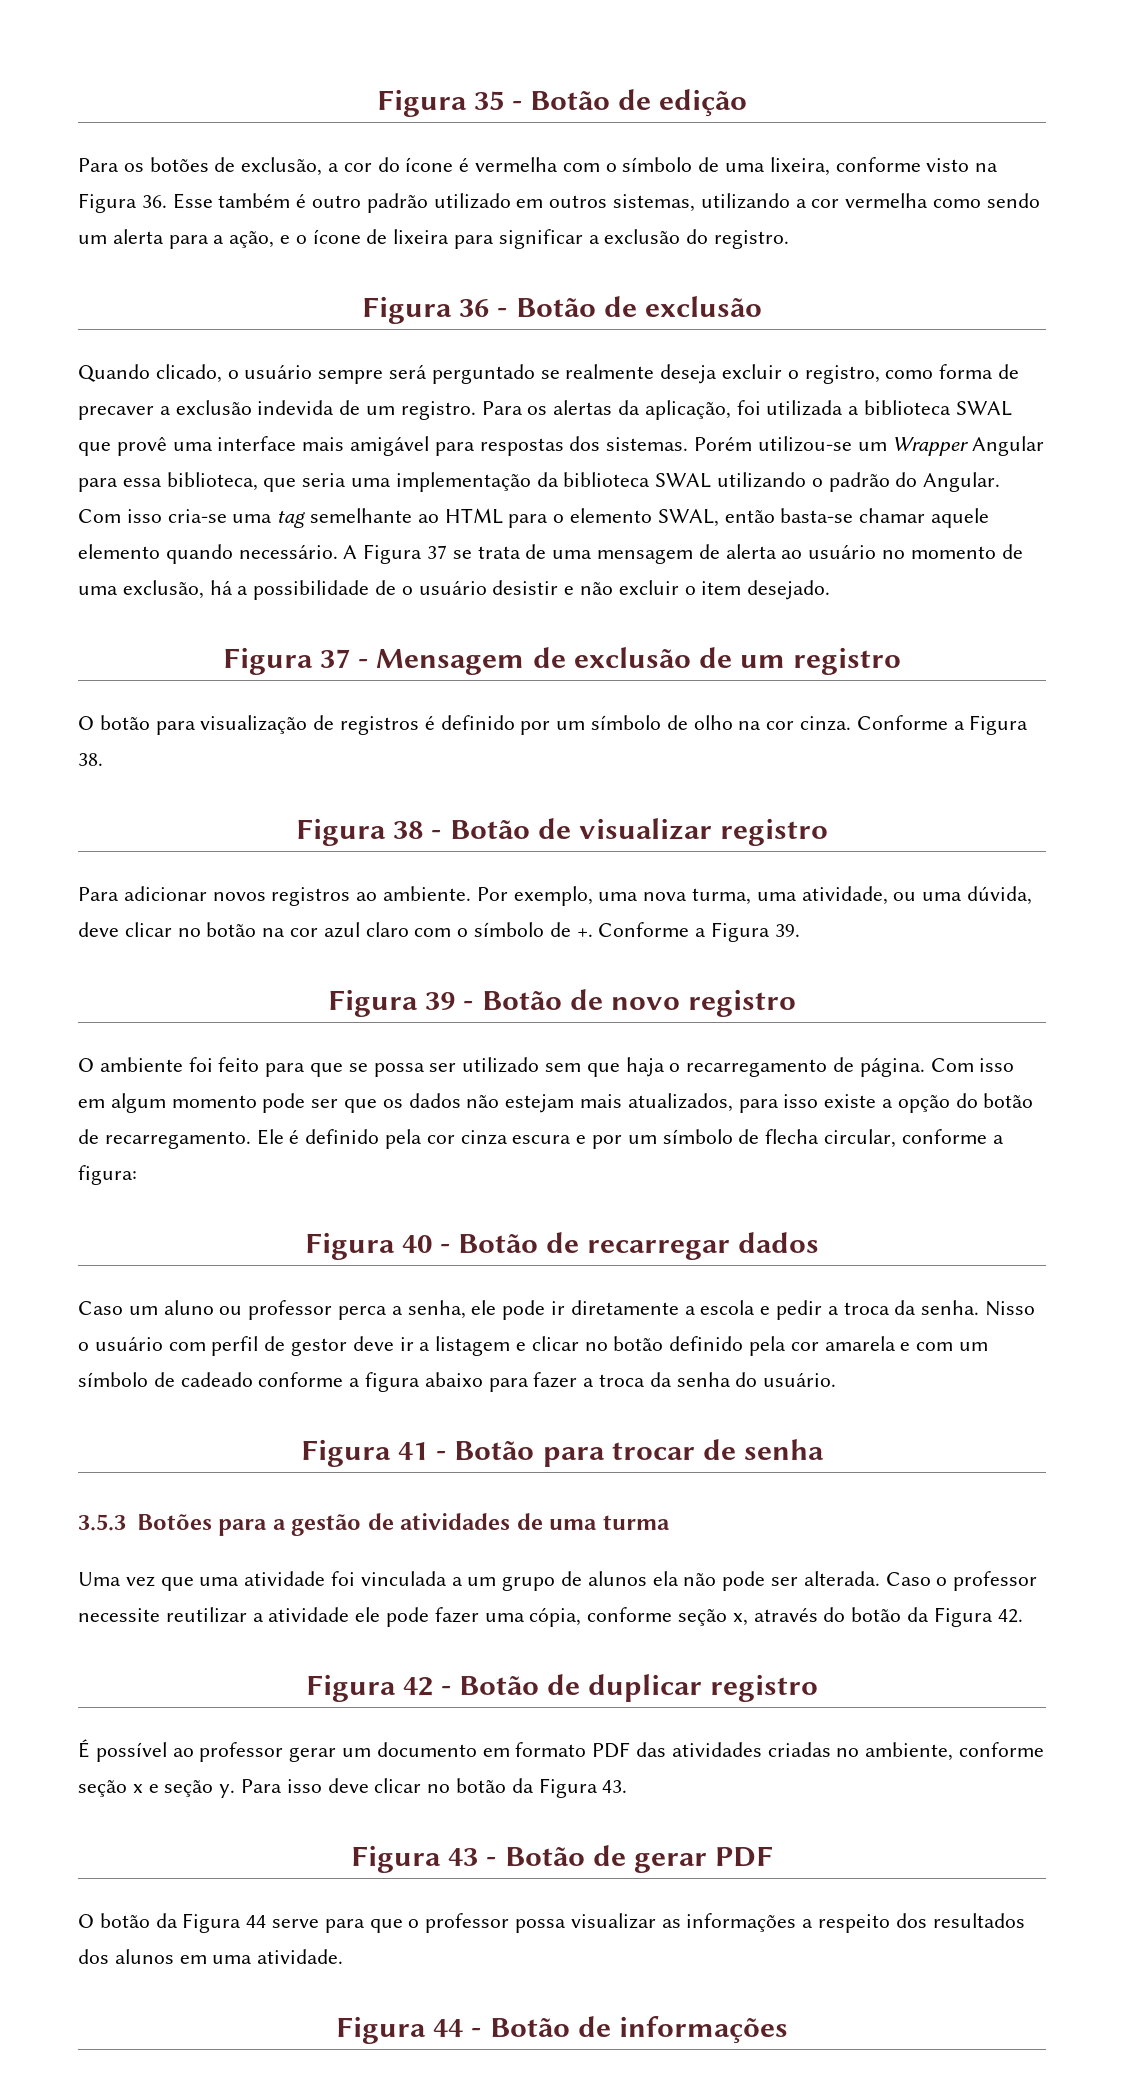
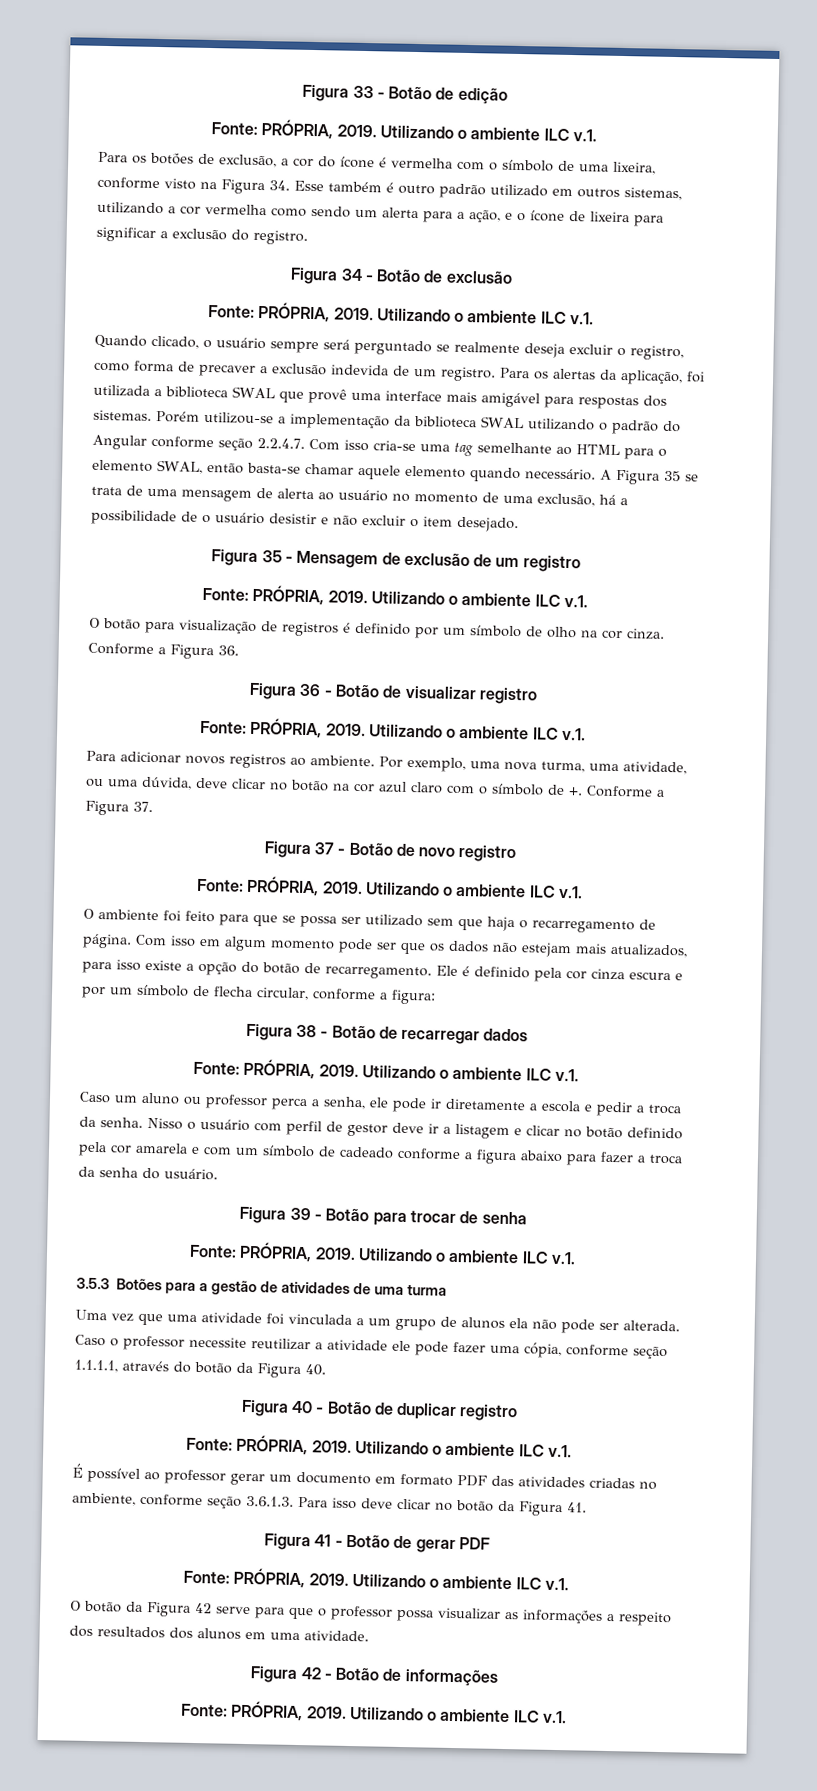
[376,89,504,117] Figura 35 -> [302,84,374,102] Figura 33
(748, 103) none -> [210,119,598,142] // Fonte: PRÓPRIA, 2019. Utilizando o ambiente ILC v.1.
[141,195,167,208] 36. -> [269,180,290,191] 34.
[459,299,490,317] 36 -> [340,268,363,281] 34
(762, 306) none -> [207,301,595,325] // Fonte: PRÓPRIA, 2019. Utilizando o ambiente ILC v.1.
[857,436,1045,456] [78,472,392,492] um Wrapper Angular para essa biblioteca, que seria uma -> [278,416,286,424] a
[923,472,1001,492] Angular. -> [92,434,305,451] Angular conforme seção 2.2.4.7.
[427,545,448,559] 37 -> [663,470,681,482] 35
[320,649,351,668] 37 -> [261,550,282,563] 35
(901, 661) none -> [201,584,589,608] // Fonte: PRÓPRIA, 2019. Utilizando o ambiente ILC v.1.
[78,753,103,766] [296,818,424,846] 38. // Figura 38 -> [218,645,239,656] [249,682,322,700] 36. // Figura 36
(828, 832) none -> [199,717,587,741] // Fonte: PRÓPRIA, 2019. Utilizando o ambiente ILC v.1.
[774,924,800,937] [328,989,456,1017] 39. // Figura 39 -> [133,801,153,813] [263,841,335,859] 37. // Figura 37
(796, 1003) none -> [196,875,584,899] // Fonte: PRÓPRIA, 2019. Utilizando o ambiente ILC v.1.
[401,1235,432,1253] 40 -> [295,1024,317,1038] 38
(820, 1242) none -> [192,1058,580,1082] // Fonte: PRÓPRIA, 2019. Utilizando o ambiente ILC v.1.
[398,1442,429,1460] 41 -> [289,1207,311,1221] 39
(824, 1449) none -> [188,1241,577,1265] // Fonte: PRÓPRIA, 2019. Utilizando o ambiente ILC v.1.
[732,1613,748,1626] x, -> [74,1359,118,1373] 1.1.1.1,
[997,1609,1023,1623] [305,1674,433,1702] 42. // Figura 42 -> [305,1364,326,1376] [240,1399,313,1417] 40. // Figura 40
(819, 1688) none -> [185,1434,573,1458] // Fonte: PRÓPRIA, 2019. Utilizando o ambiente ILC v.1.
[132,1779,236,1798] x e seção y. -> [246,1495,294,1507] 3.6.1.3.
[602,1780,628,1793] [351,1845,479,1873] 43. // Figura 43 -> [567,1502,587,1513] [264,1533,332,1551] 41. // Figura 41
(773, 1856) none -> [182,1567,570,1591] // Fonte: PRÓPRIA, 2019. Utilizando o ambiente ILC v.1.
[246,1915,267,1928] 44 -> [195,1603,212,1614] 42
[433,2019,464,2037] 44 -> [300,1667,322,1680] 42
(788, 2030) none -> [180,1700,568,1724] // Fonte: PRÓPRIA, 2019. Utilizando o ambiente ILC v.1.

